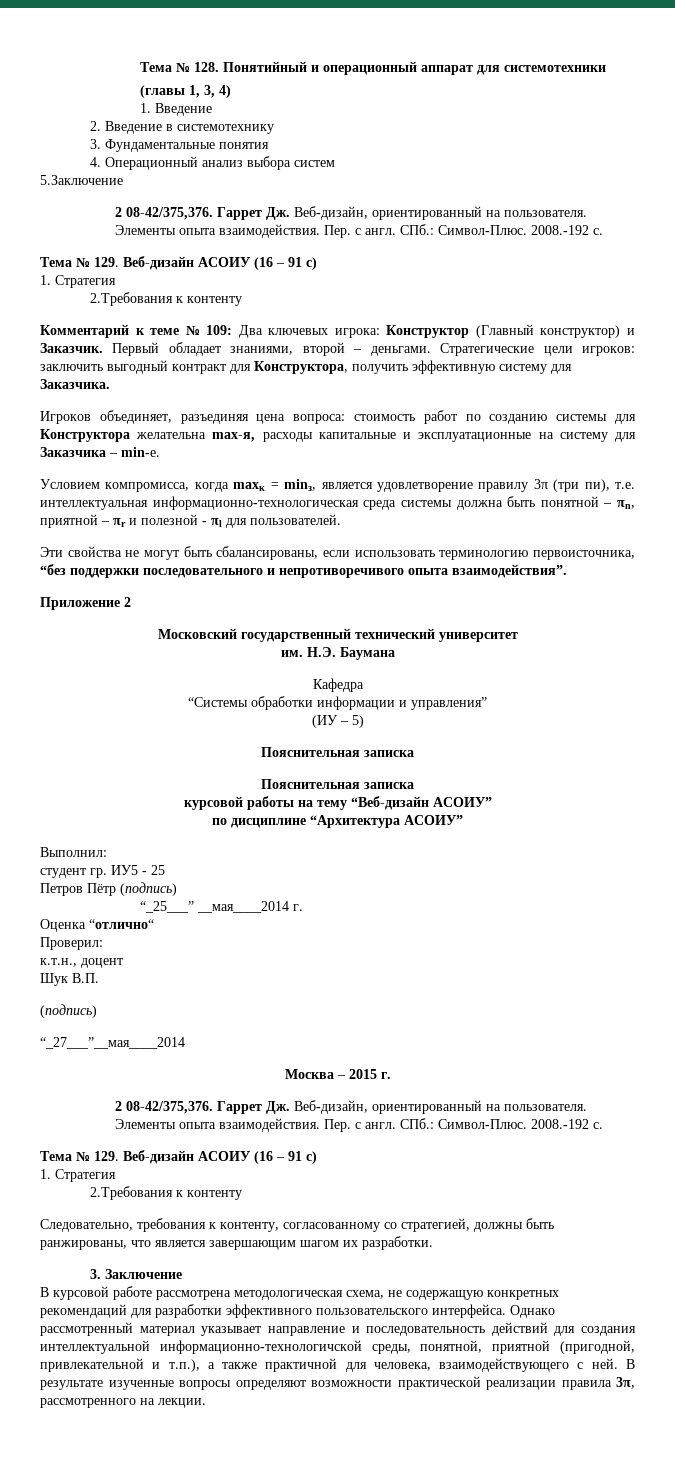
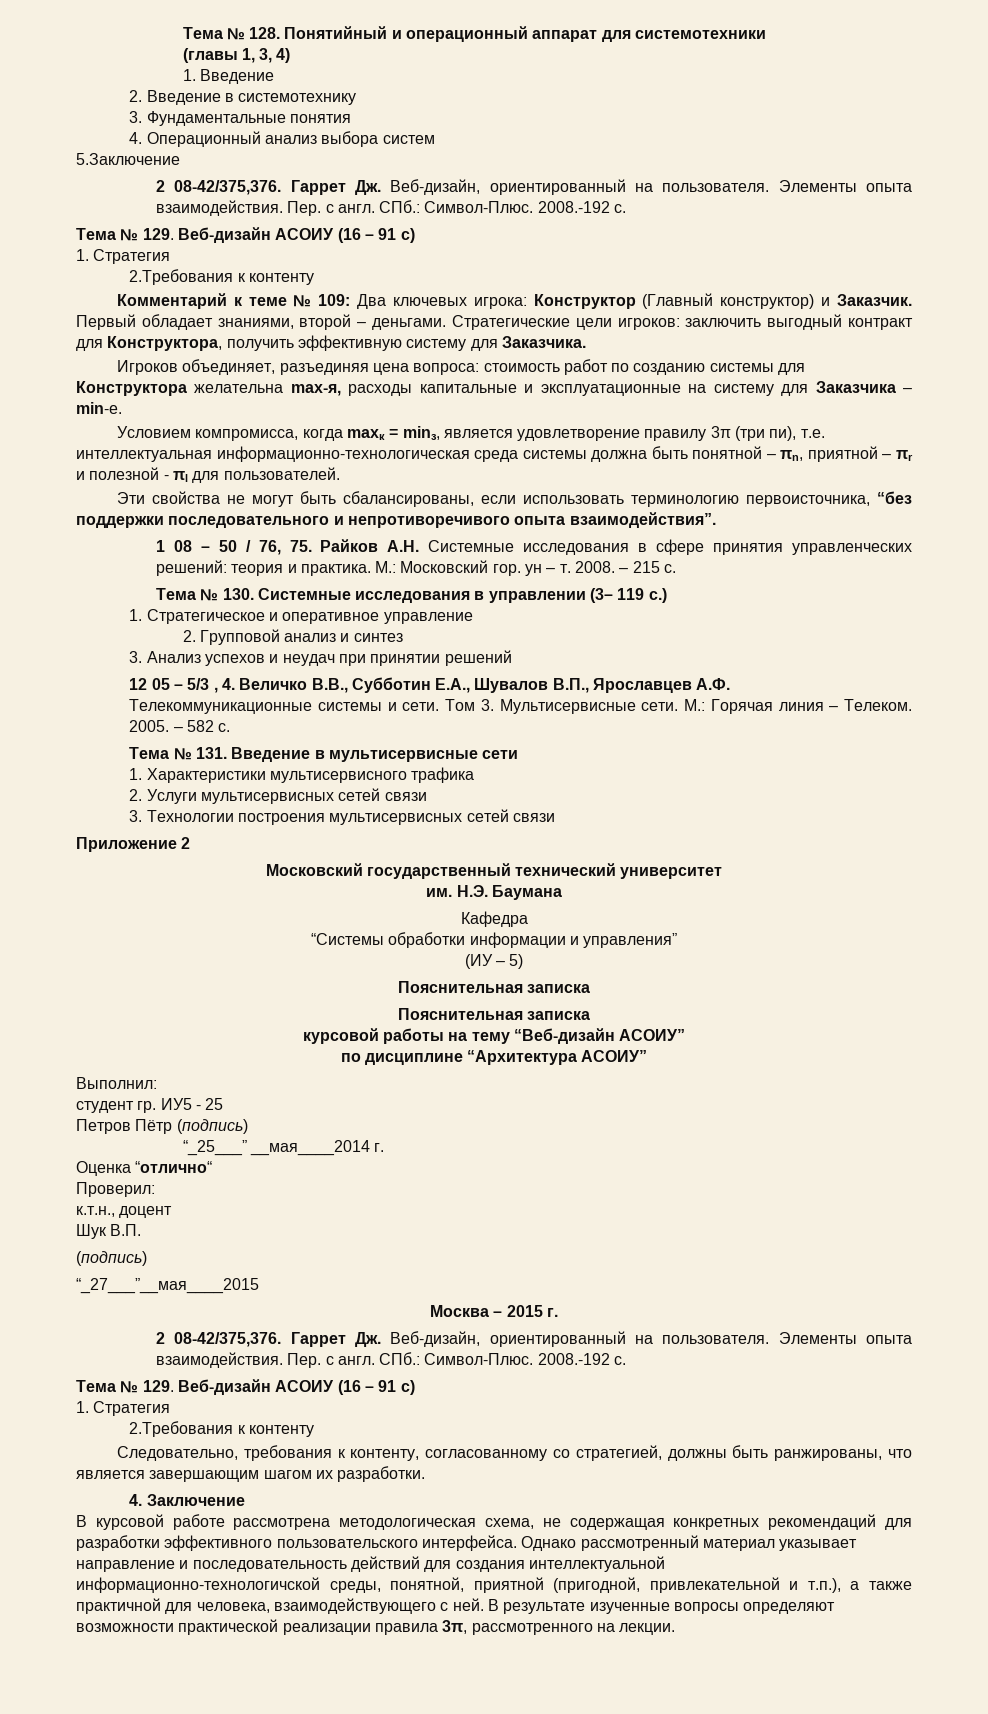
(567, 571) none -> [155,539,912,555] [155,560,677,576] [155,588,667,603] [129,609,473,624] [182,629,403,645] [129,650,512,666] [129,677,731,693] [129,699,912,714] [129,720,231,732] [129,747,519,762] [129,767,475,783] [129,788,427,804] [129,809,555,825] // 1 08 – 50 / 76, 75. Райков А.Н. Системные исследования в сфере принятия управленческих решений: теория и практика. М.: Московский гор. ун – т. 2008. – 215 с. // Тема № 130. Системные исследования в управлении (3– 119 с.) // 1. Стратегическое и оперативное управление // 2. Групповой анализ и синтез // 3. Анализ успехов и неудач при принятии решений // 12 05 – 5/3 , 4. Величко В.В., Субботин Е.А., Шувалов В.П., Ярославцев А.Ф. Телекоммуникационные системы и сети. Том 3. Мультисервисные сети. М.: Горячая линия – Телеком. 2005. – 582 с. // Тема № 131. Введение в мультисервисные сети // 1. Характеристики мультисервисного трафика // 2. Услуги мультисервисных сетей связи // 3. Технологии построения мультисервисных сетей связи
[40,1037,185,1049] “_27___”__мая____2014 -> [76,1278,259,1294] “_27___”__мая____2015
[89,1269,101,1279] 3. -> [129,1494,143,1506] 4.
[406,1290,483,1300] содержащую -> [569,1518,665,1530] содержащая

